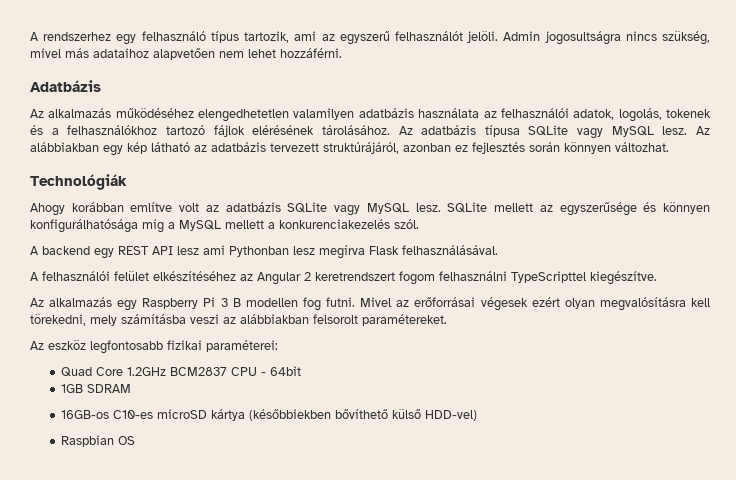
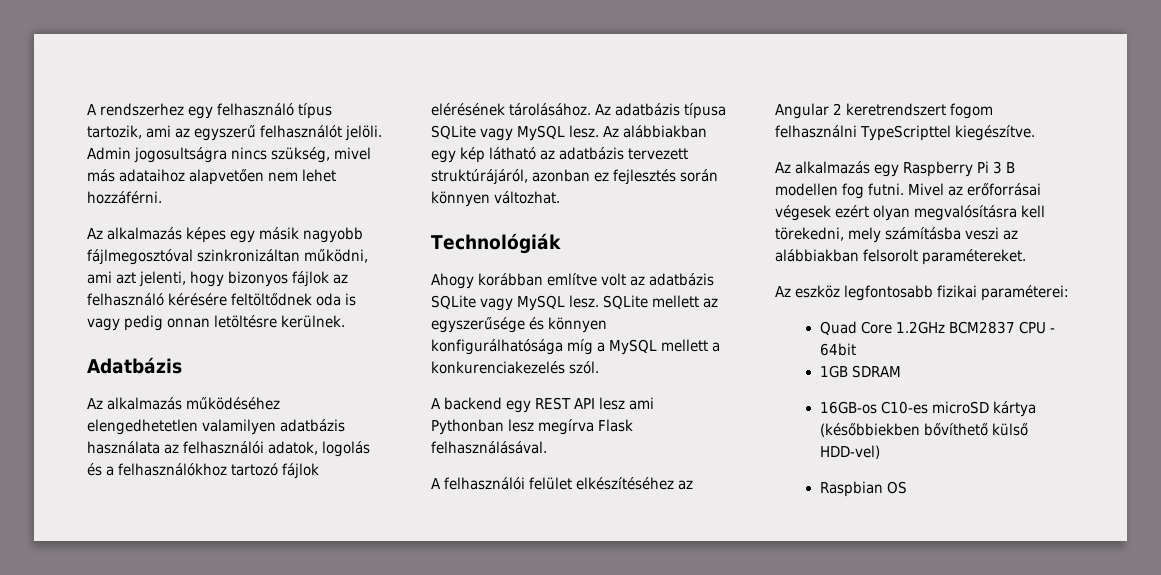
(342, 53) none -> [87,227,364,243] [87,249,369,265] [87,271,349,287] [87,293,357,306] [87,315,346,331] // Az alkalmazás képes egy másik nagyobb fájlmegosztóval szinkronizáltan működni, ami azt jelenti, hogy bizonyos fájlok az felhasználó kérésére feltöltődnek oda is vagy pedig onnan letöltésre kerülnek.
[618,108,712,122] logolás, tokenek -> [322,441,371,457] logolás

